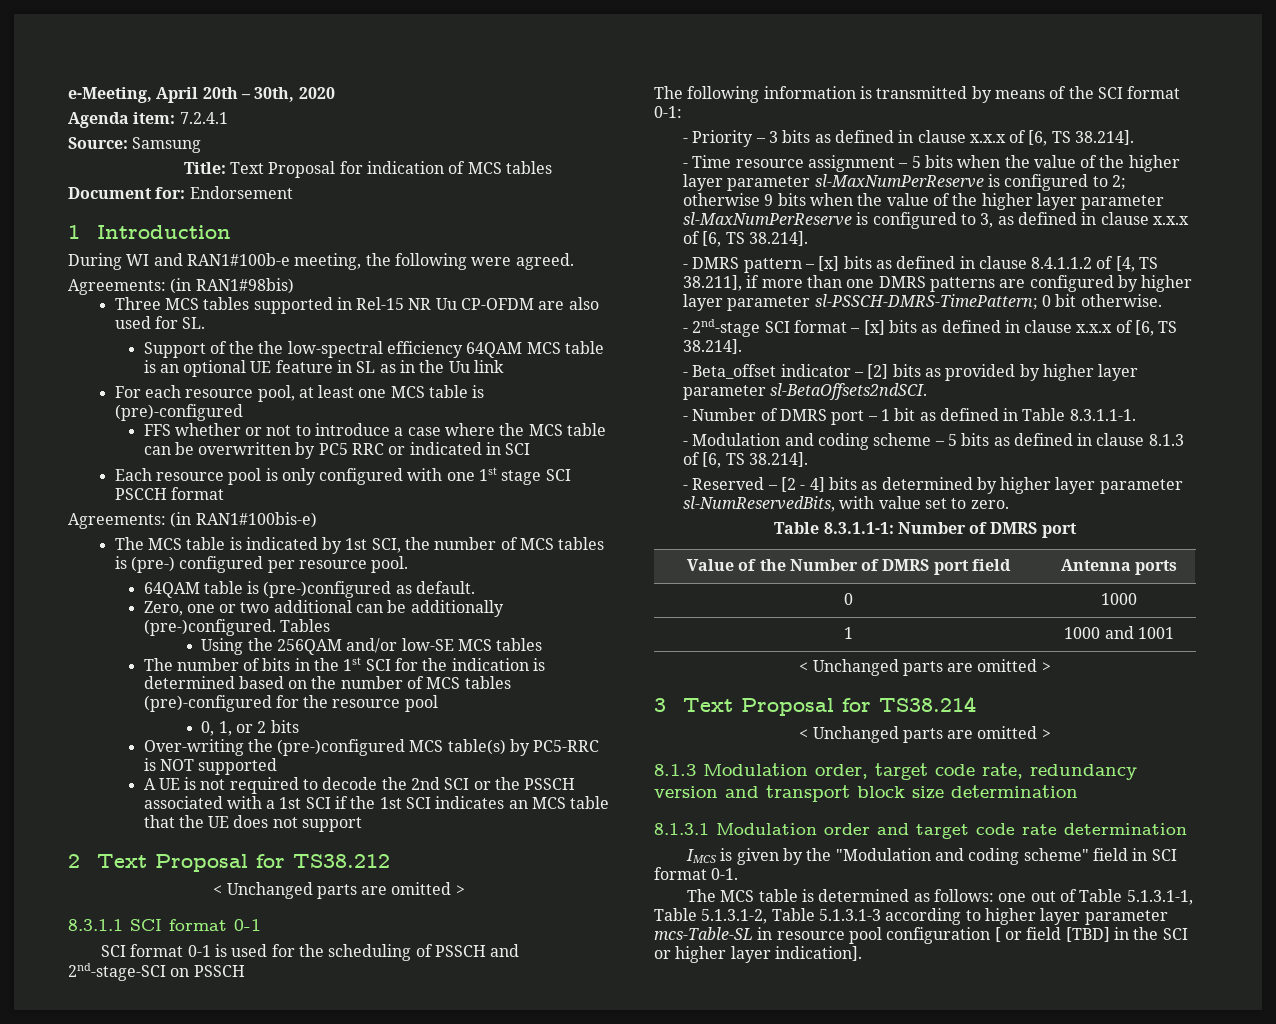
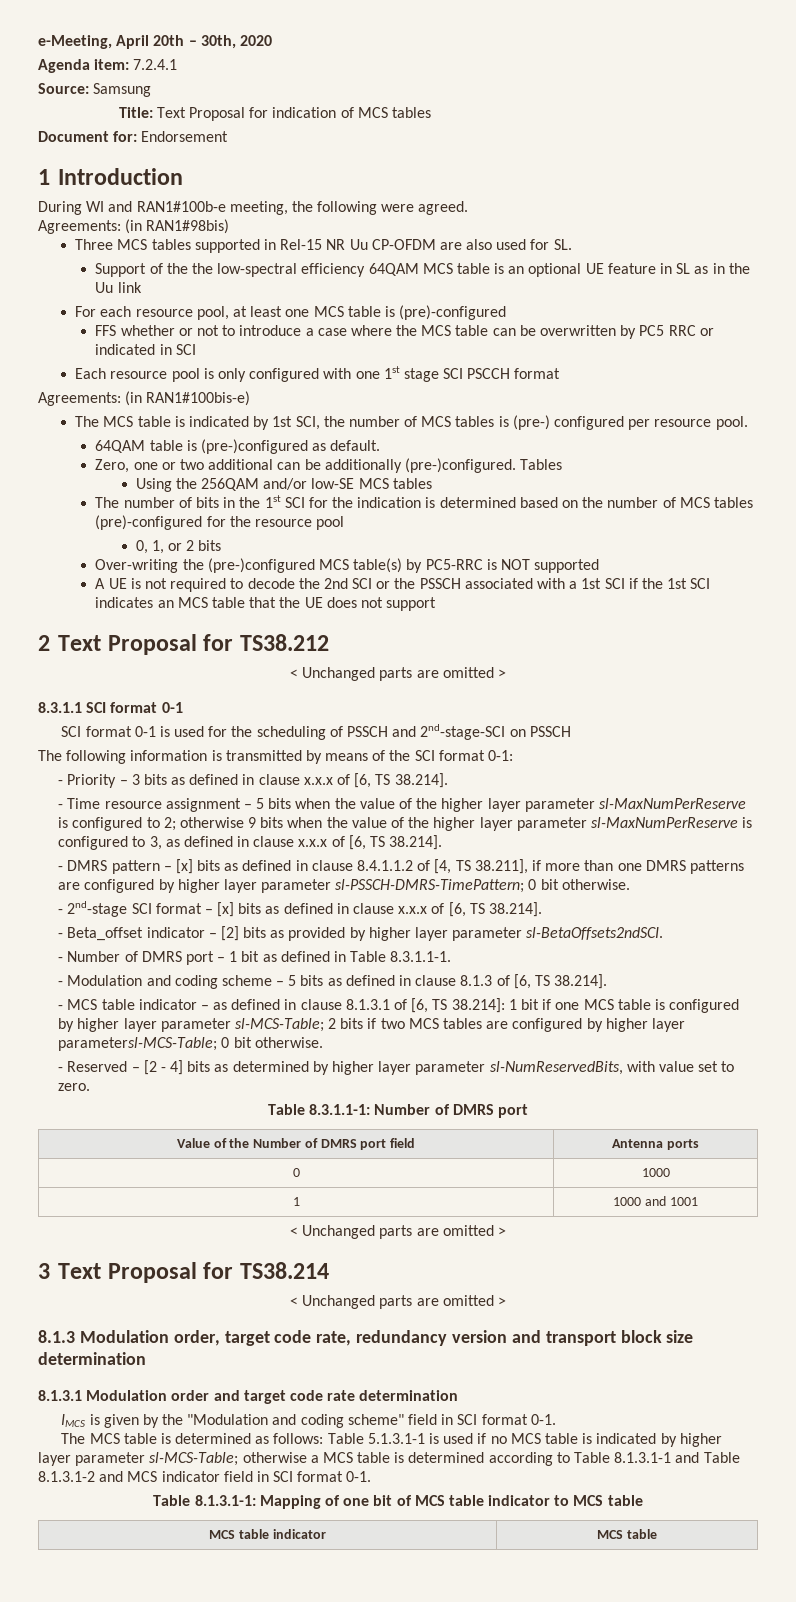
(808, 459) none -> [58,998,740,1013] [58,1018,685,1032] [58,1037,323,1051] // - MCS table indicator – as defined in clause 8.1.3.1 of [6, TS 38.214]: 1 bit if one MCS table is configured by higher layer parameter sl-MCS-Table; 2 bits if two MCS tables are configured by higher layer parametersl-MCS-Table; 0 bit otherwise.
[998,889,1193,905] [654,908,1168,925] [654,927,1188,944] [654,946,862,963] one out of Table 5.1.3.1-1, Table 5.1.3.1-2, Table 5.1.3.1-3 according to higher layer parameter mcs-Table-SL in resource pool configuration [ or field [TBD] in the SCI or higher layer indication]. -> [327,1433,722,1447] [38,1452,740,1466] [38,1471,372,1482] [153,1495,643,1509] [209,1529,326,1539] [597,1529,657,1539] Table 5.1.3.1-1 is used if no MCS table is indicated by higher layer parameter sl-MCS-Table; otherwise a MCS table is determined according to Table 8.1.3.1-1 and Table 8.1.3.1-2 and MCS indicator field in SCI format 0-1. // Table 8.1.3.1-1: Mapping of one bit of MCS table indicator to MCS table // MCS table indicator | MCS table

